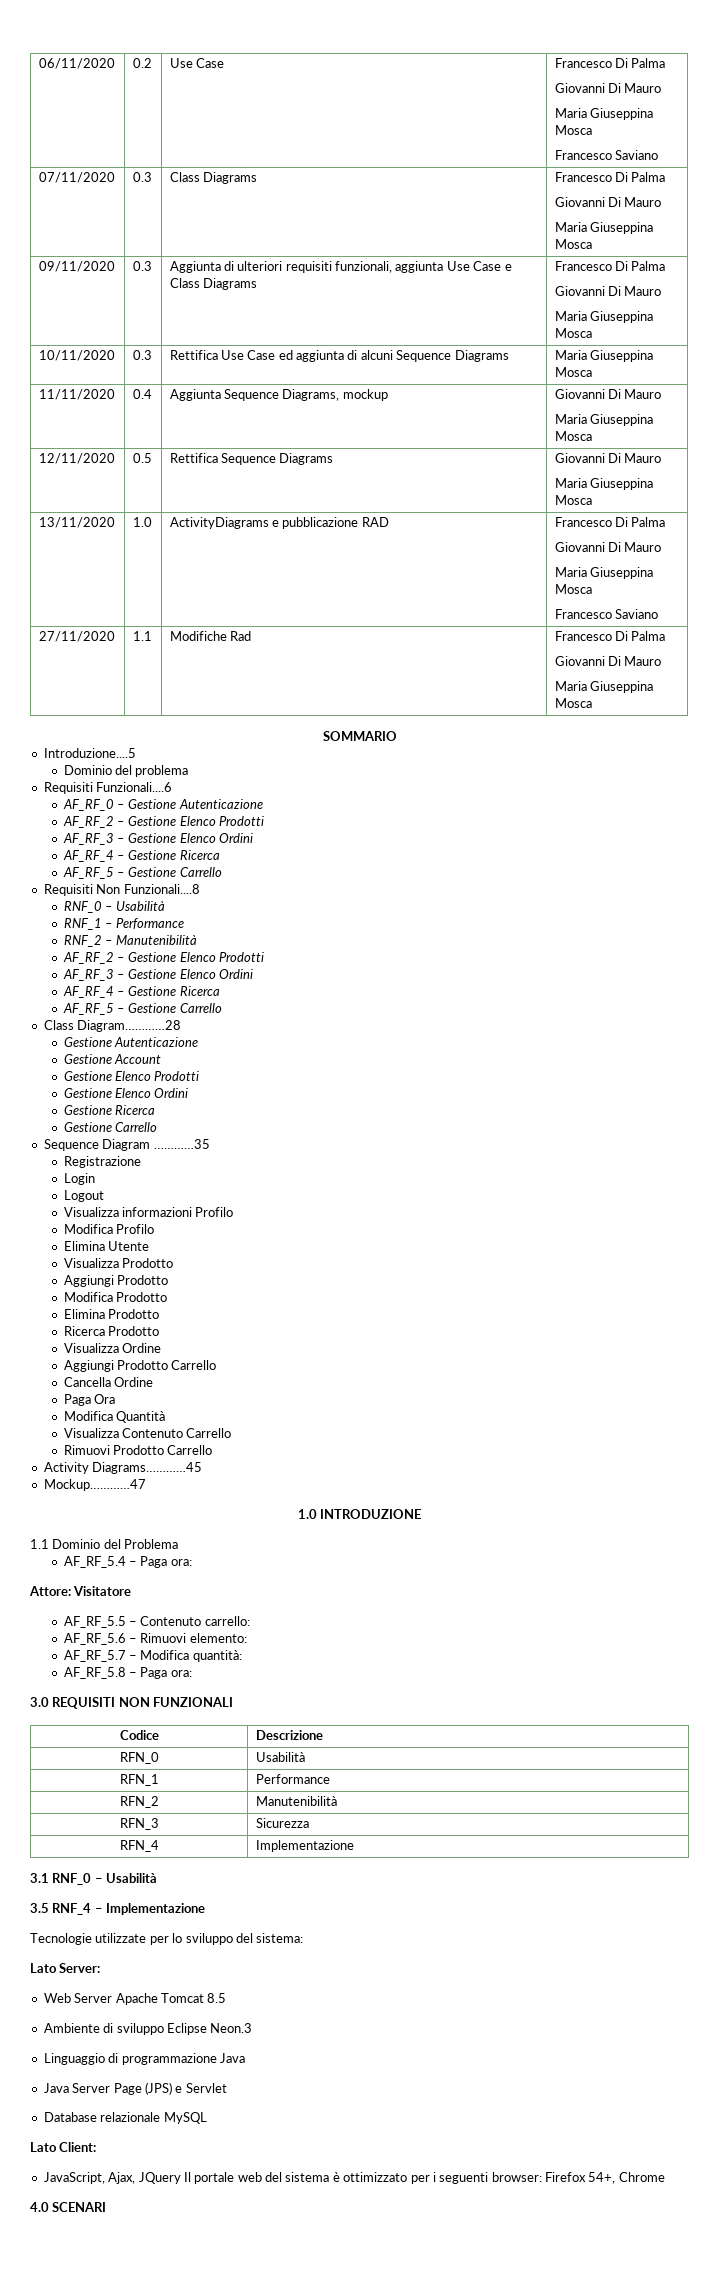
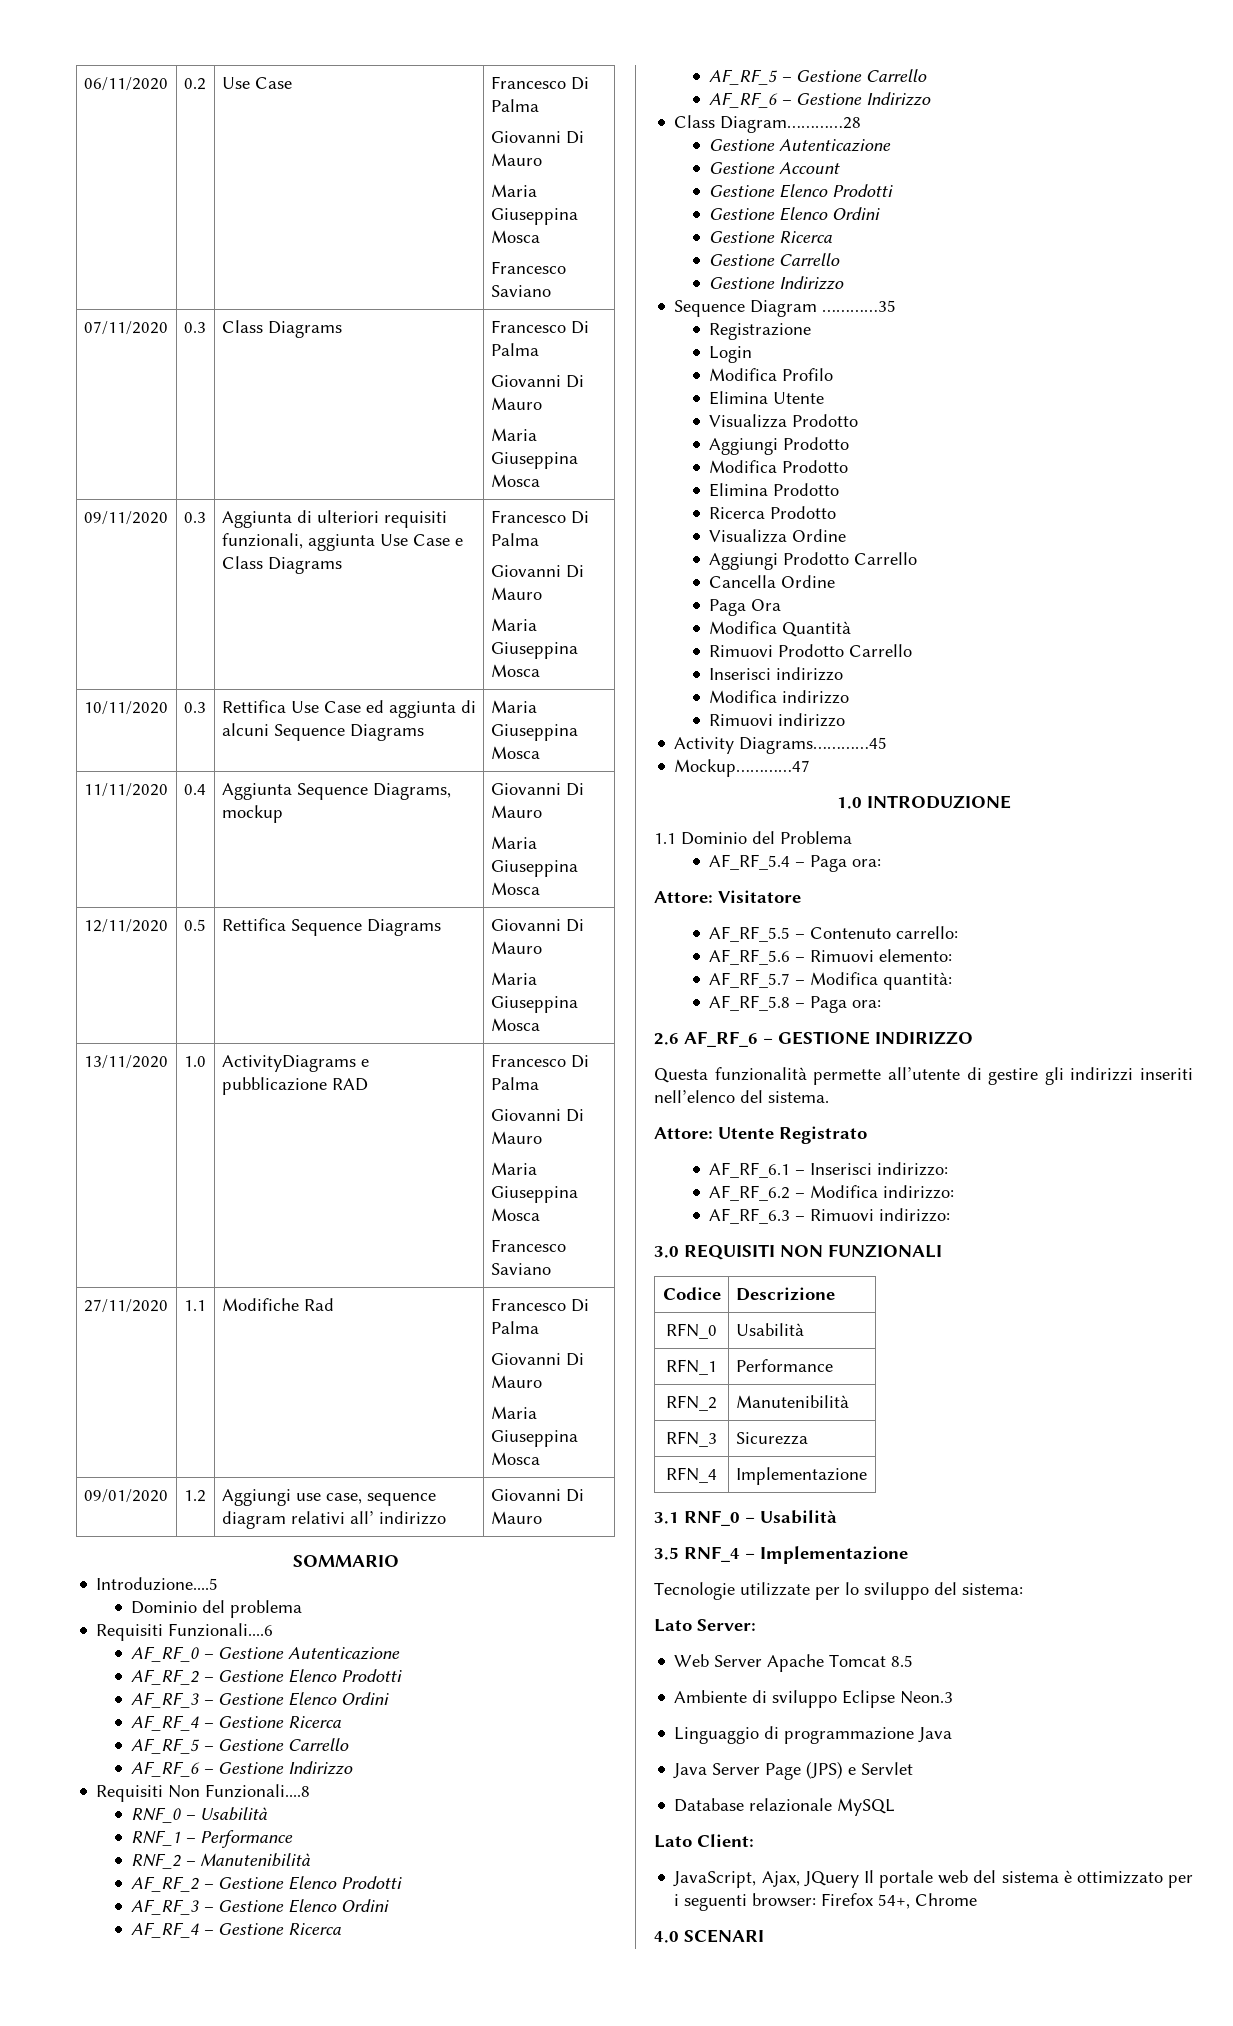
(592, 703) none -> [83,1489,168,1503] [183,1490,206,1502] [221,1489,436,1506] [221,1511,446,1529] [490,1489,584,1502] [490,1511,542,1524] // 09/01/2020 | 1.2 | Aggiungi use case, sequence diagram relativi all’ indirizzo | Giovanni Di Mauro
(222, 872) none -> [131,1761,354,1777] // AF_RF_6 – Gestione Indirizzo
(222, 1008) none -> [709,92,932,108] // AF_RF_6 – Gestione Indirizzo
(158, 1127) none -> [709,276,845,290] // Gestione Indirizzo
[63,1190,104,1202] [63,1207,234,1217] // Logout // Visualizza informazioni Profilo -> (753, 354) none
[63,1428,232,1438] // Visualizza Contenuto Carrello -> (852, 629) none
(213, 1450) none -> [709,667,844,681] [709,690,850,704] [709,713,846,727] // Inserisci indirizzo // Modifica indirizzo // Rimuovi indirizzo
(192, 1673) none -> [654,1031,973,1047] [654,1067,1193,1085] [654,1090,829,1103] [654,1126,867,1144] [709,1162,949,1178] [709,1185,955,1201] [709,1208,951,1224] // 2.6 AF_RF_6 – GESTIONE INDIRIZZO // Questa funzionalità permette all’utente di gestire gli indirizzi inseriti nell’elenco del sistema. // Attore: Utente Registrato // AF_RF_6.1 – Inserisci indirizzo: // AF_RF_6.2 – Modifica indirizzo: // AF_RF_6.3 – Rimuovi indirizzo:

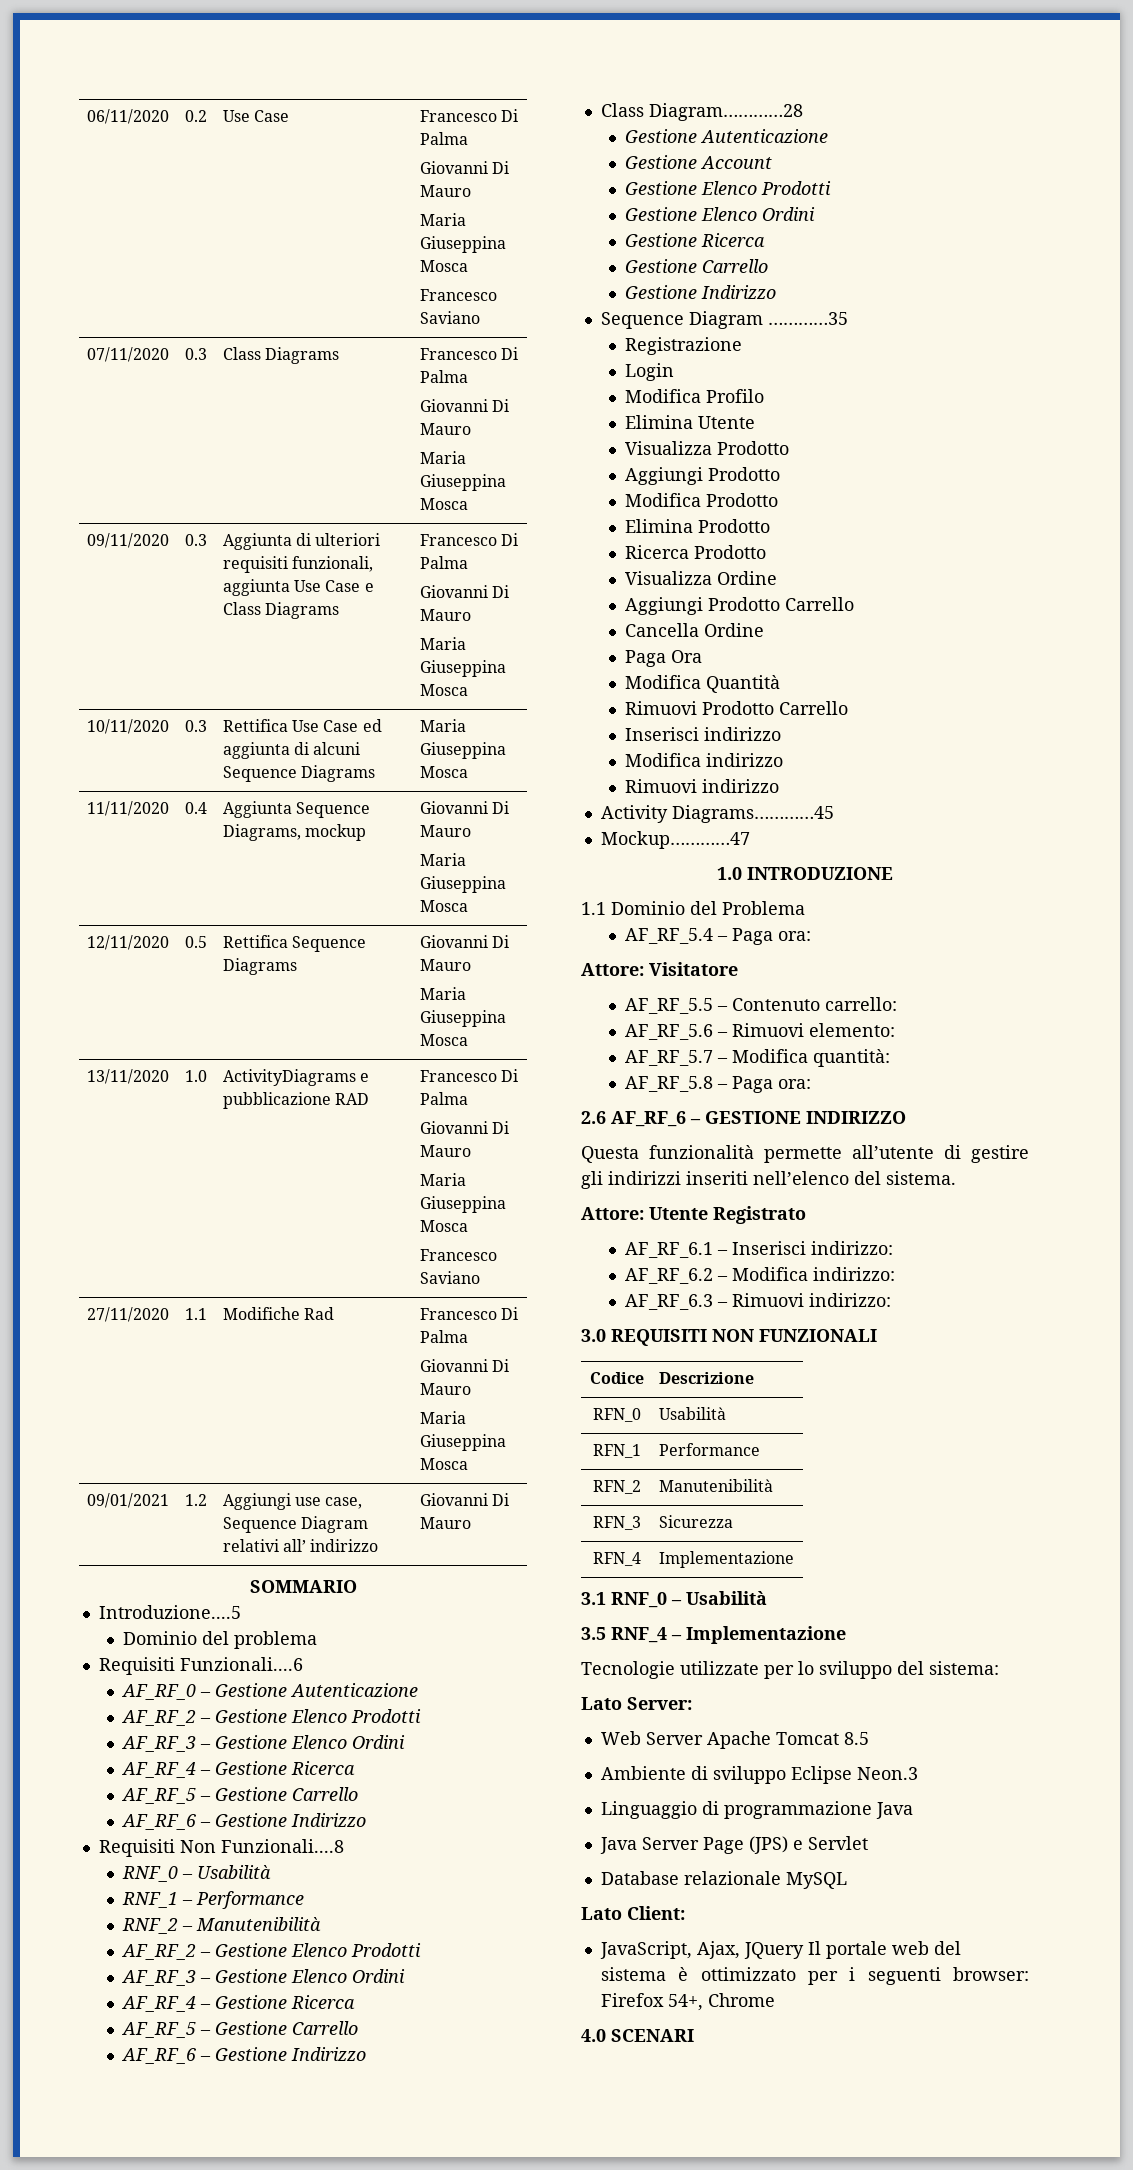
[83,1489,168,1503] 09/01/2020 -> [86,1493,169,1508] 09/01/2021
[366,1493,436,1506] [221,1511,286,1529] sequence diagram -> [222,1516,368,1533] Sequence Diagram

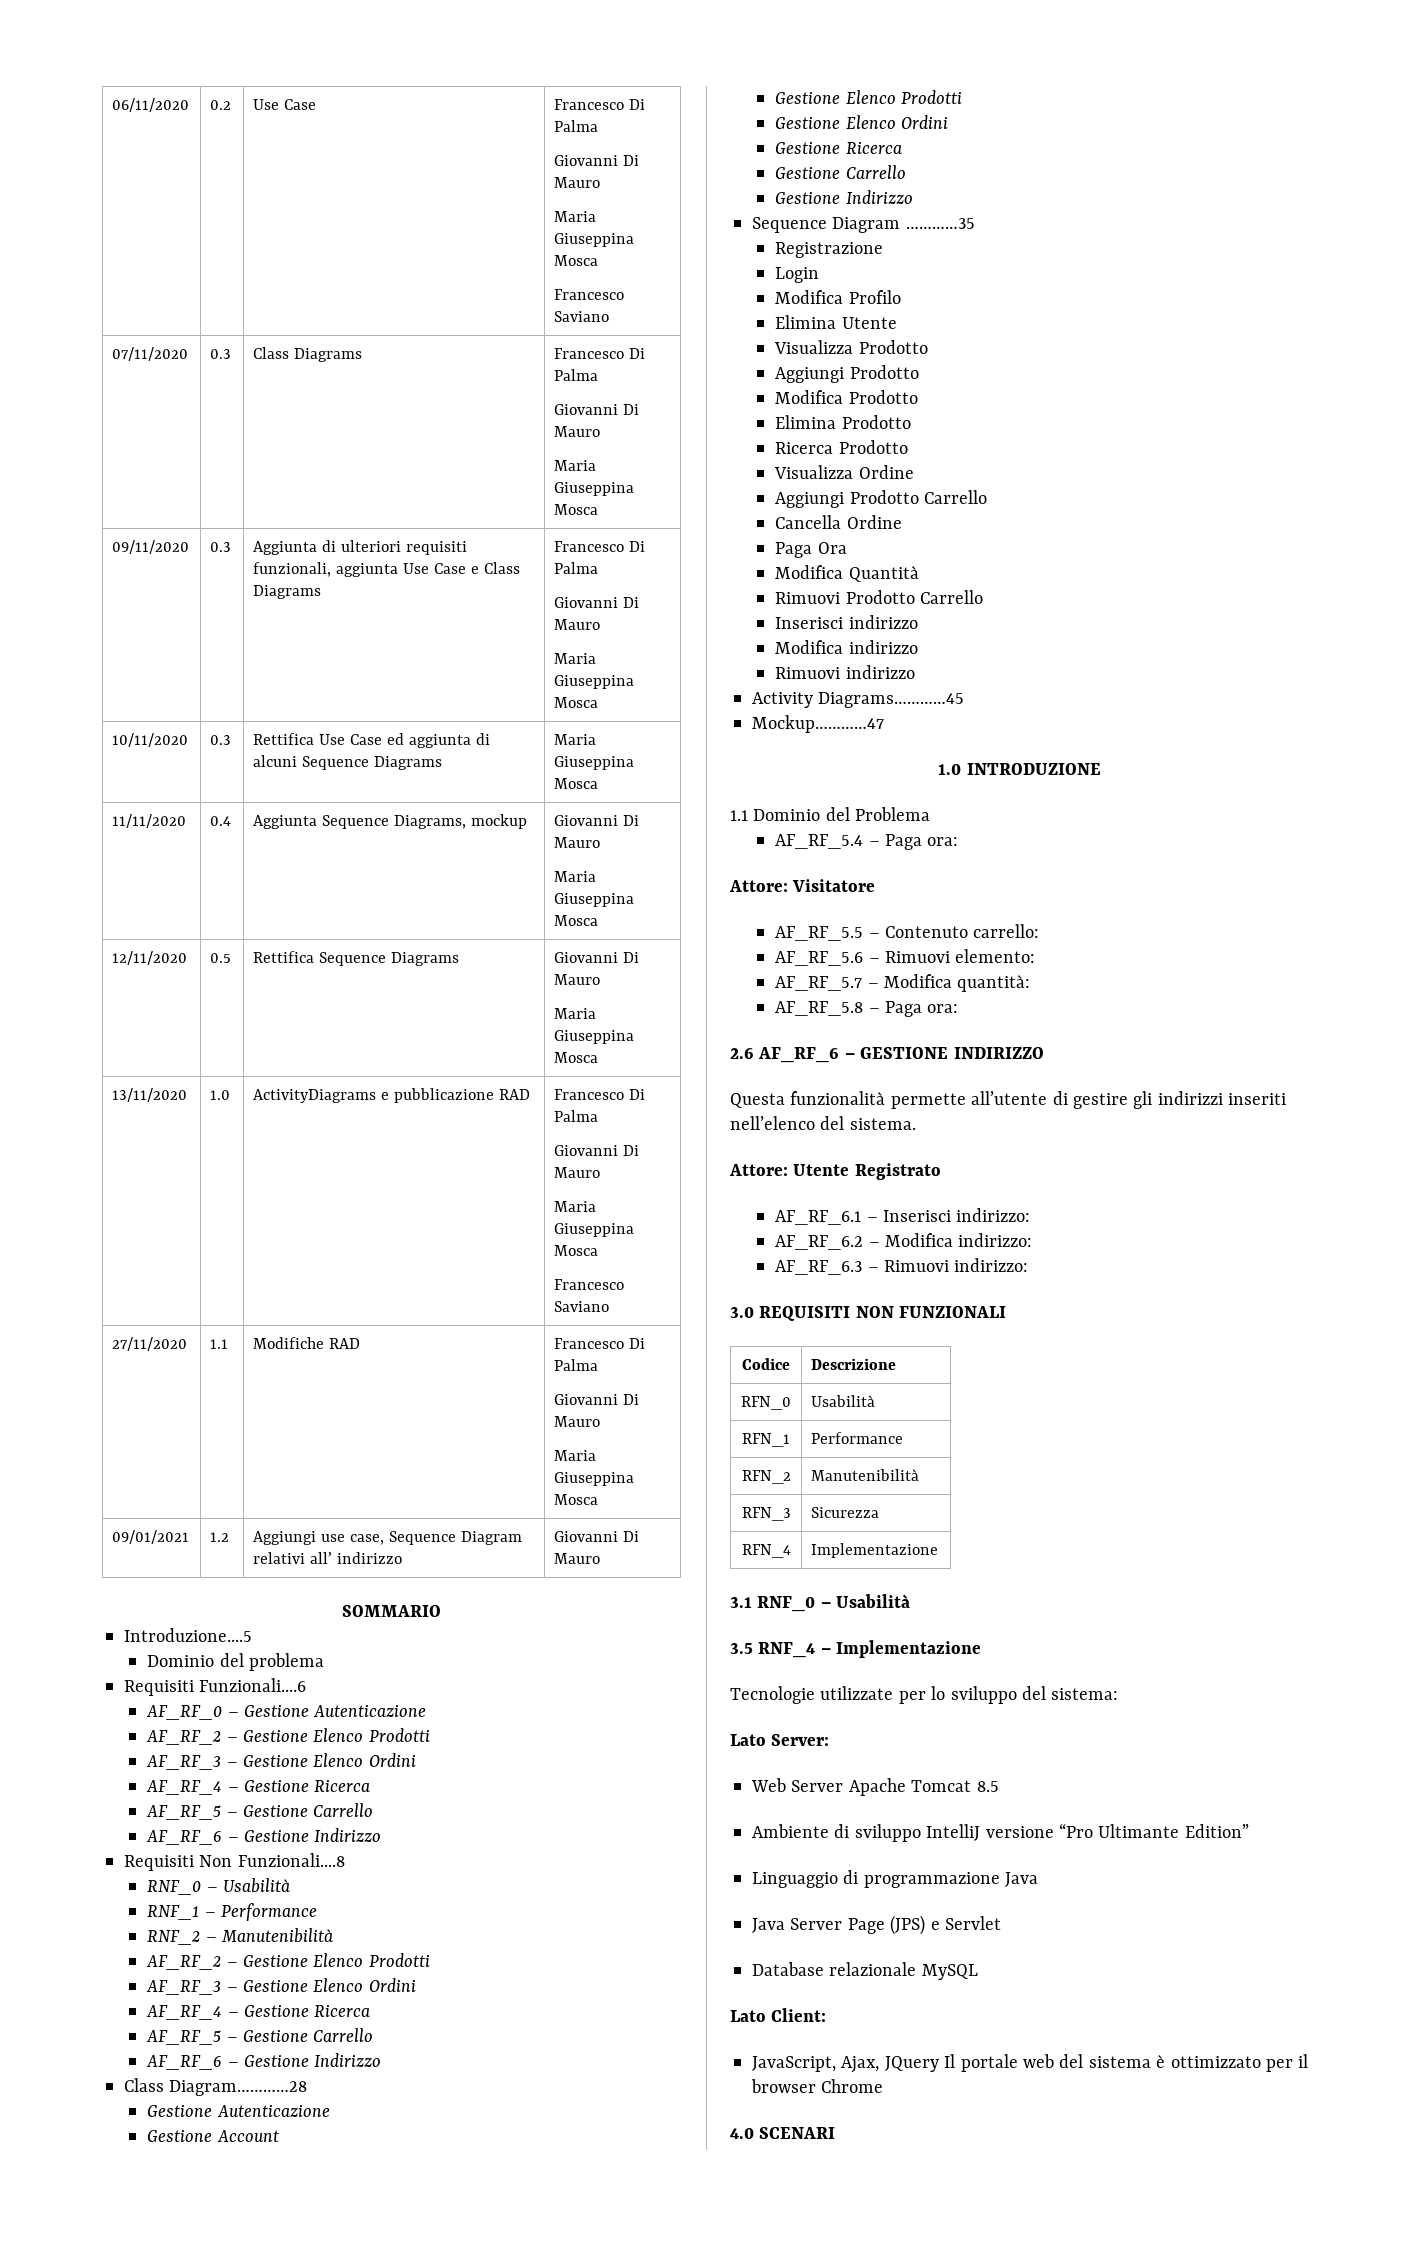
[303,1307,334,1320] Rad -> [329,1338,361,1349] RAD
[790,1766,918,1784] Eclipse Neon.3 -> [926,1823,1249,1841] IntelliJ versione “Pro Ultimante Edition”
[849,1967,1029,1985] [600,1993,703,2011] i seguenti browser: Firefox 54+, -> [1298,2054,1309,2068] [751,2079,816,2093] il browser

